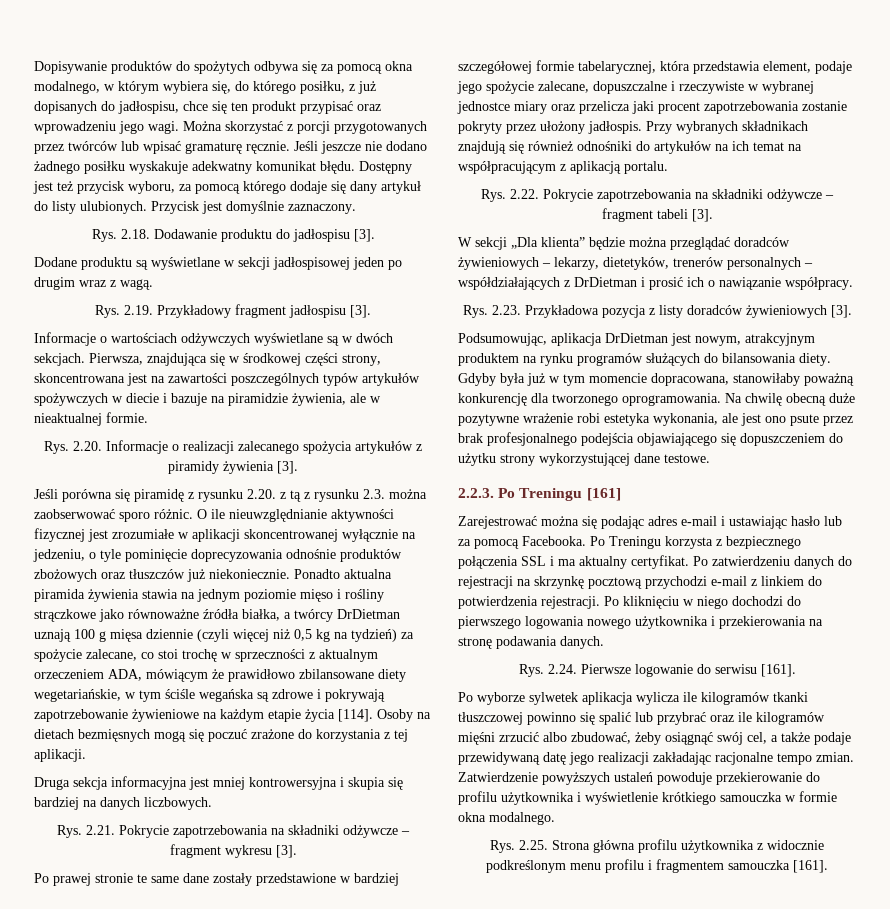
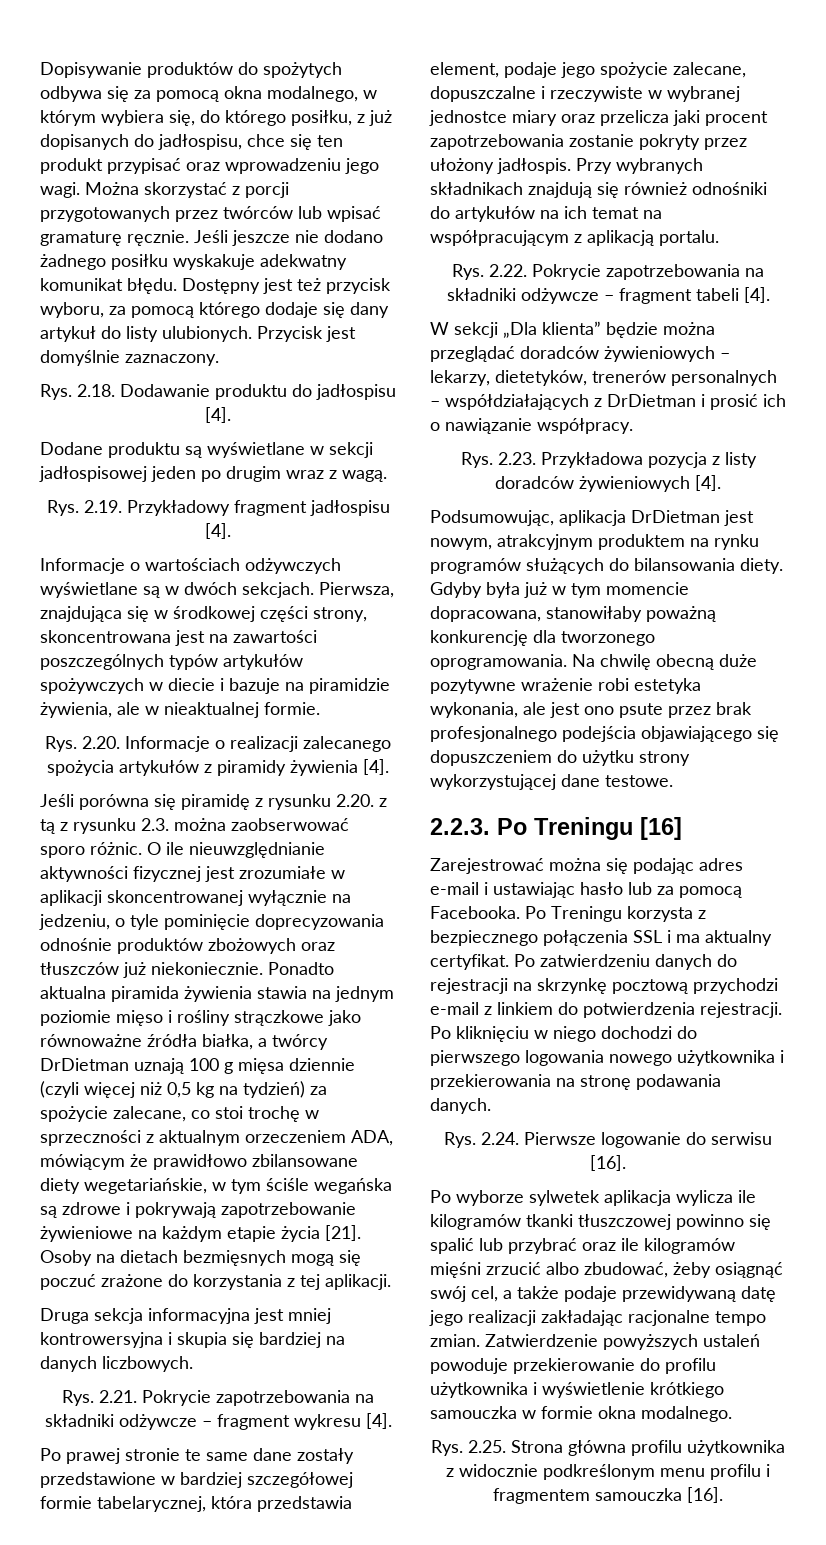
[353,229,375,242] [3]. -> [205,407,231,423] [4].
[350,305,371,318] [3]. -> [205,523,231,539] [4].
[277,461,298,474] [3]. -> [363,759,389,775] [4].
[338,709,373,722] [114]. -> [325,1225,361,1241] [21].
[275,845,297,858] [3]. -> [365,1413,392,1429] [4].
[691,209,713,222] [3]. -> [743,287,770,303] [4].
[830,305,852,318] [3]. -> [695,475,721,491] [4].
[586,488,621,501] [161] -> [640,817,682,840] [16]
[760,664,796,677] [161]. -> [590,1155,626,1171] [16].
[793,860,828,873] [161]. -> [687,1487,723,1503] [16].

